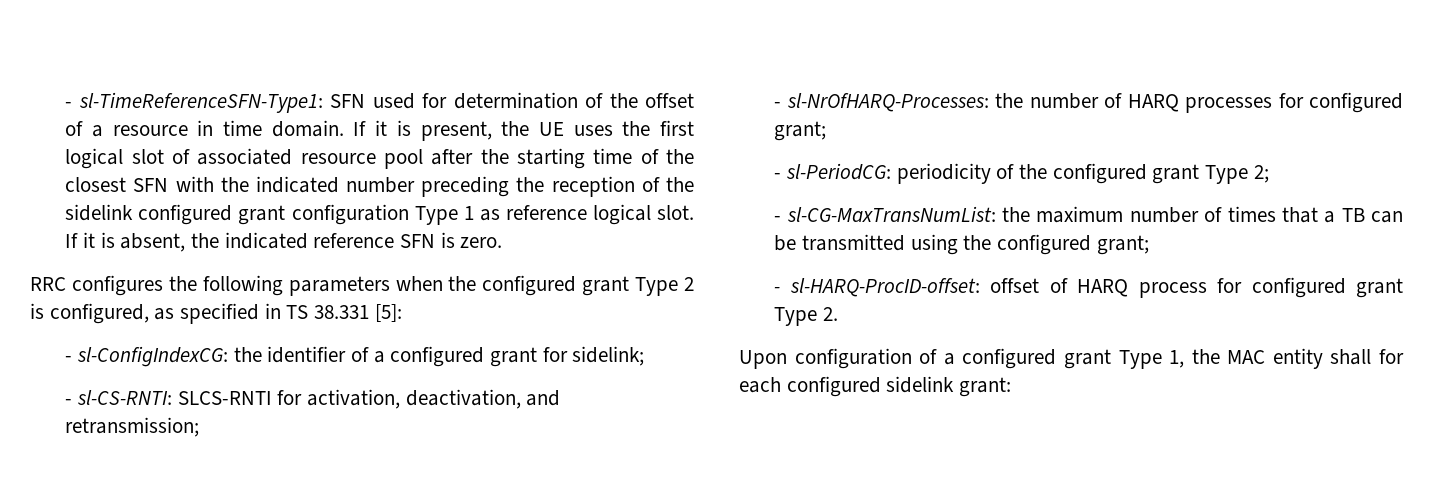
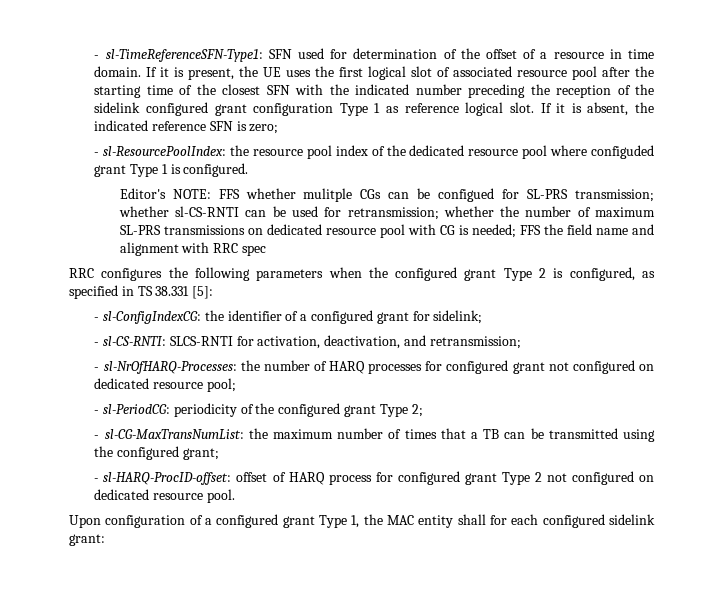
[460,237,503,248] zero. -> [249,124,279,134] [94,145,654,159] [94,163,249,177] [119,188,655,202] [118,206,656,220] [119,224,655,238] [119,242,267,256] zero; // - sl-ResourcePoolIndex: the resource pool index of the dedicated resource pool where configuded grant Type 1 is configured. // Editor's NOTE: FFS whether mulitple CGs can be configued for SL-PRS transmission; whether sl-CS-RNTI can be used for retransmission; whether the number of maximum SL-PRS transmissions on dedicated resource pool with CG is needed; FFS the field name and alignment with RRC spec
[774,121,827,141] grant; -> [512,360,654,374] [94,378,236,392] grant not configured on dedicated resource pool;
[822,307,838,321] 2. -> [534,471,654,485] [94,489,235,503] 2 not configured on dedicated resource pool.

